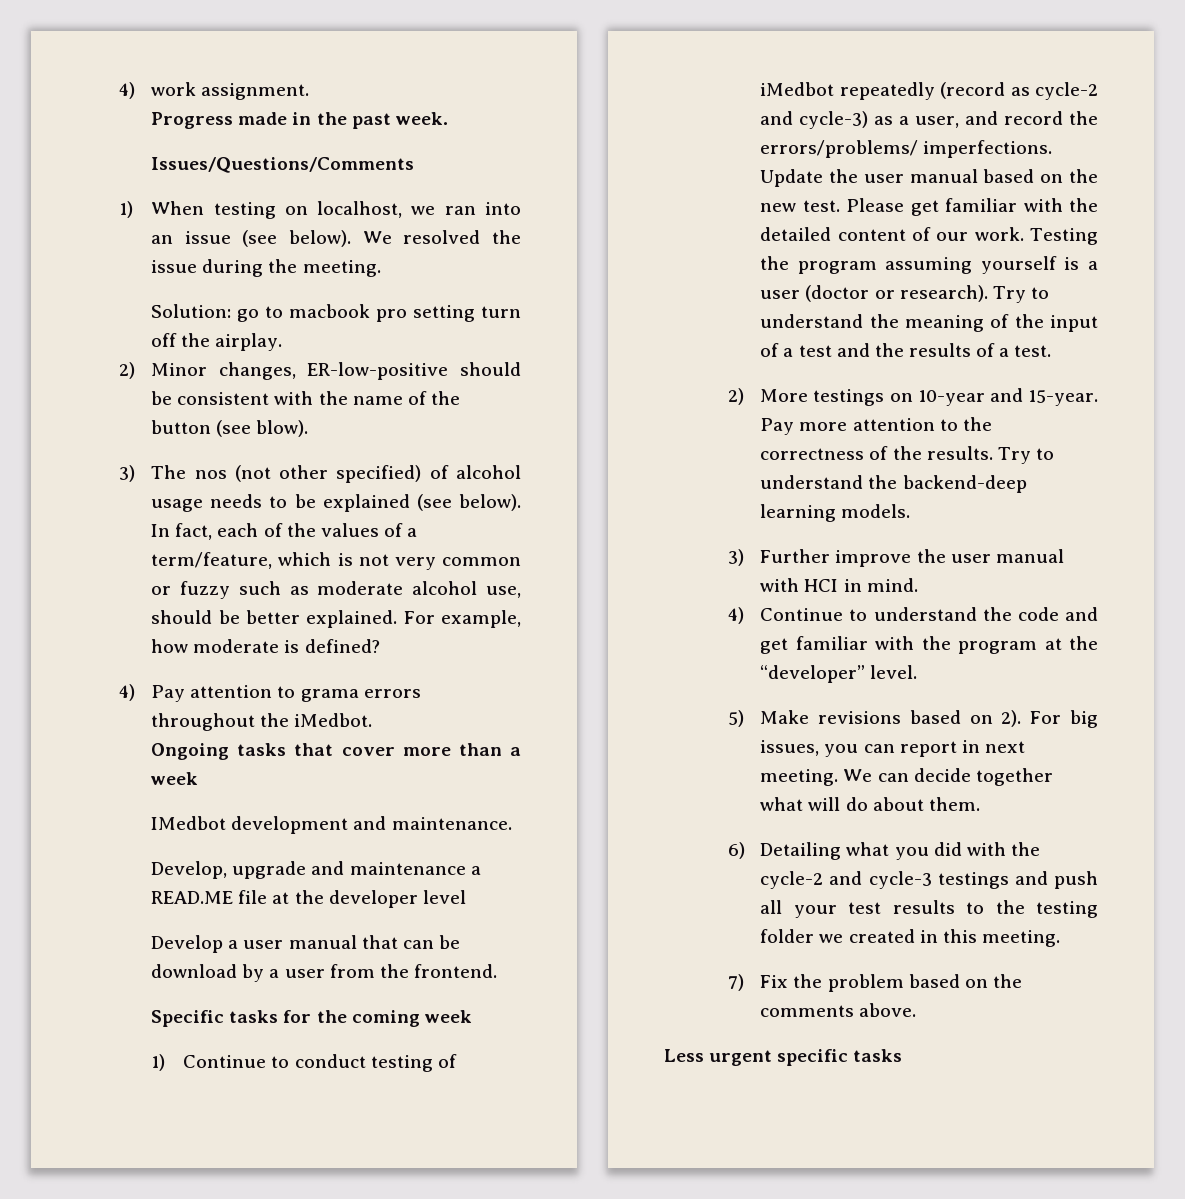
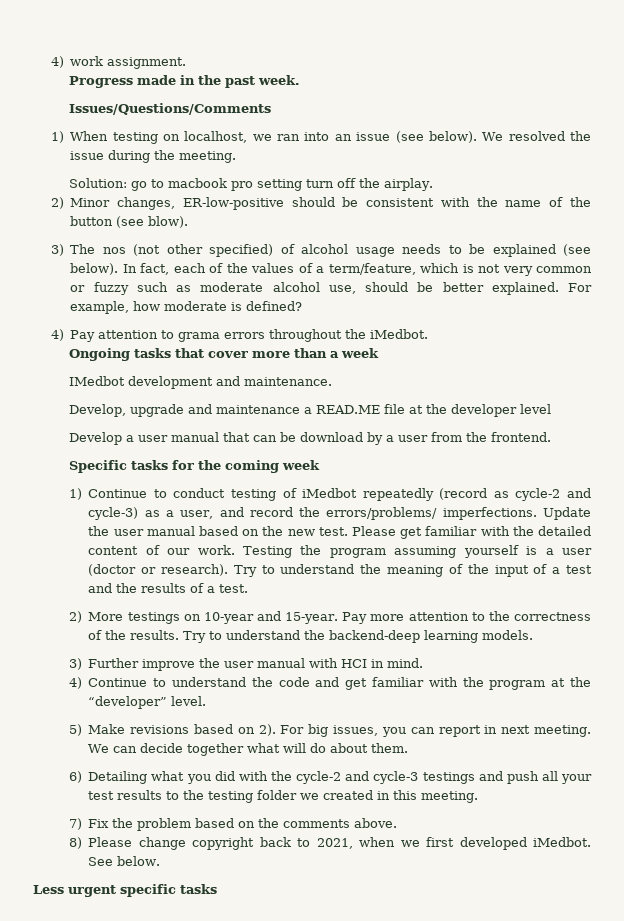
(917, 1010) none -> [69,837,591,850] [88,856,161,866] // 8) Please change copyright back to 2021, when we first developed iMedbot. See below.

